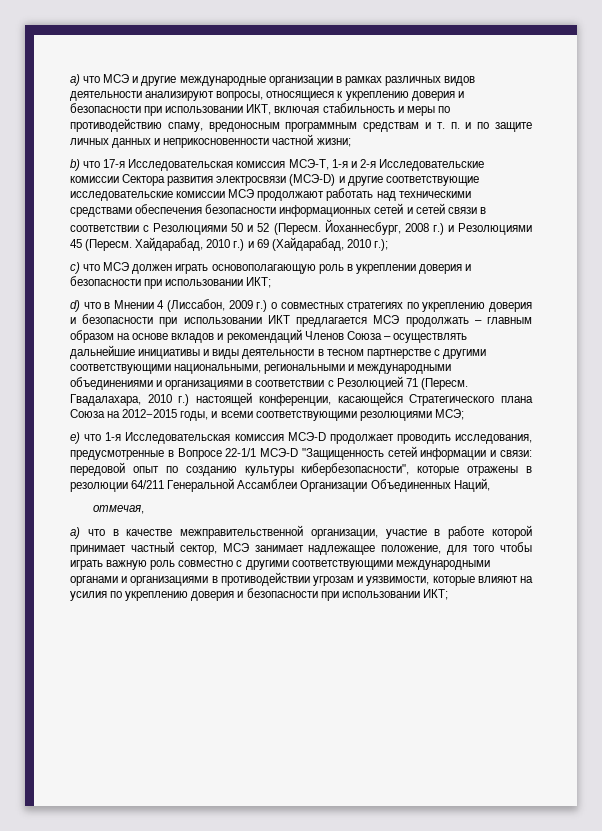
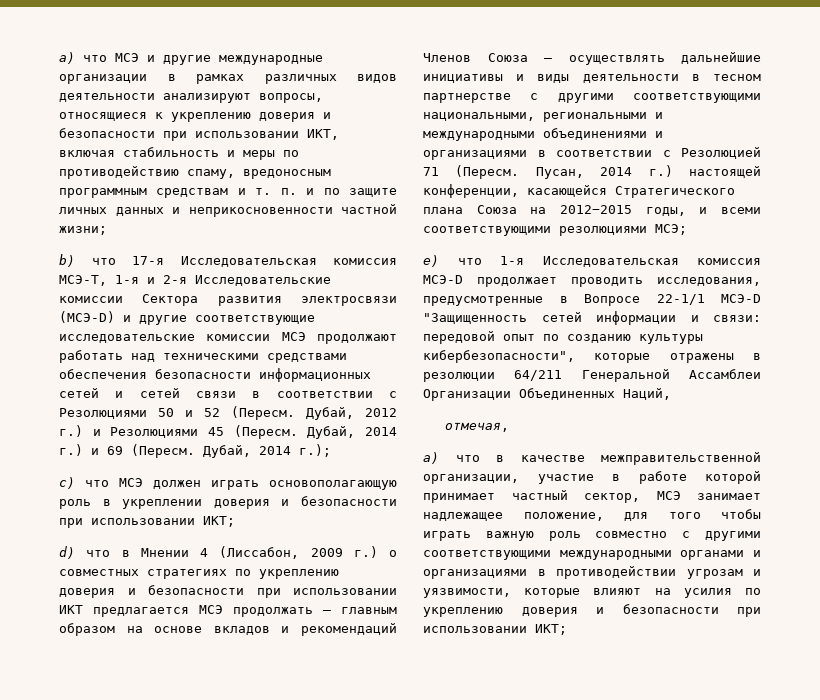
[324,219,429,235] Йоханнесбург, 2008 -> [306,407,397,420] Дубай, 2012
[135,237,231,251] Хайдарабад, 2010 -> [307,426,397,439] Дубай, 2014
[271,237,371,251] (Хайдарабад, 2010 -> [131,444,291,458] (Пересм. Дубай, 2014
[70,394,172,406] Гвадалахара, 2010 -> [535,167,633,179] Пусан, 2014

